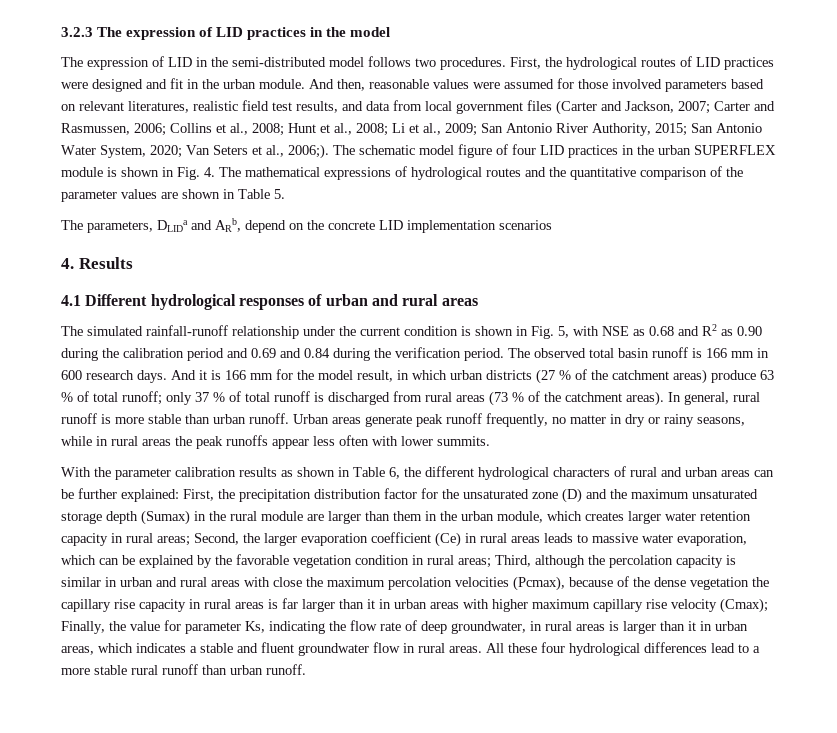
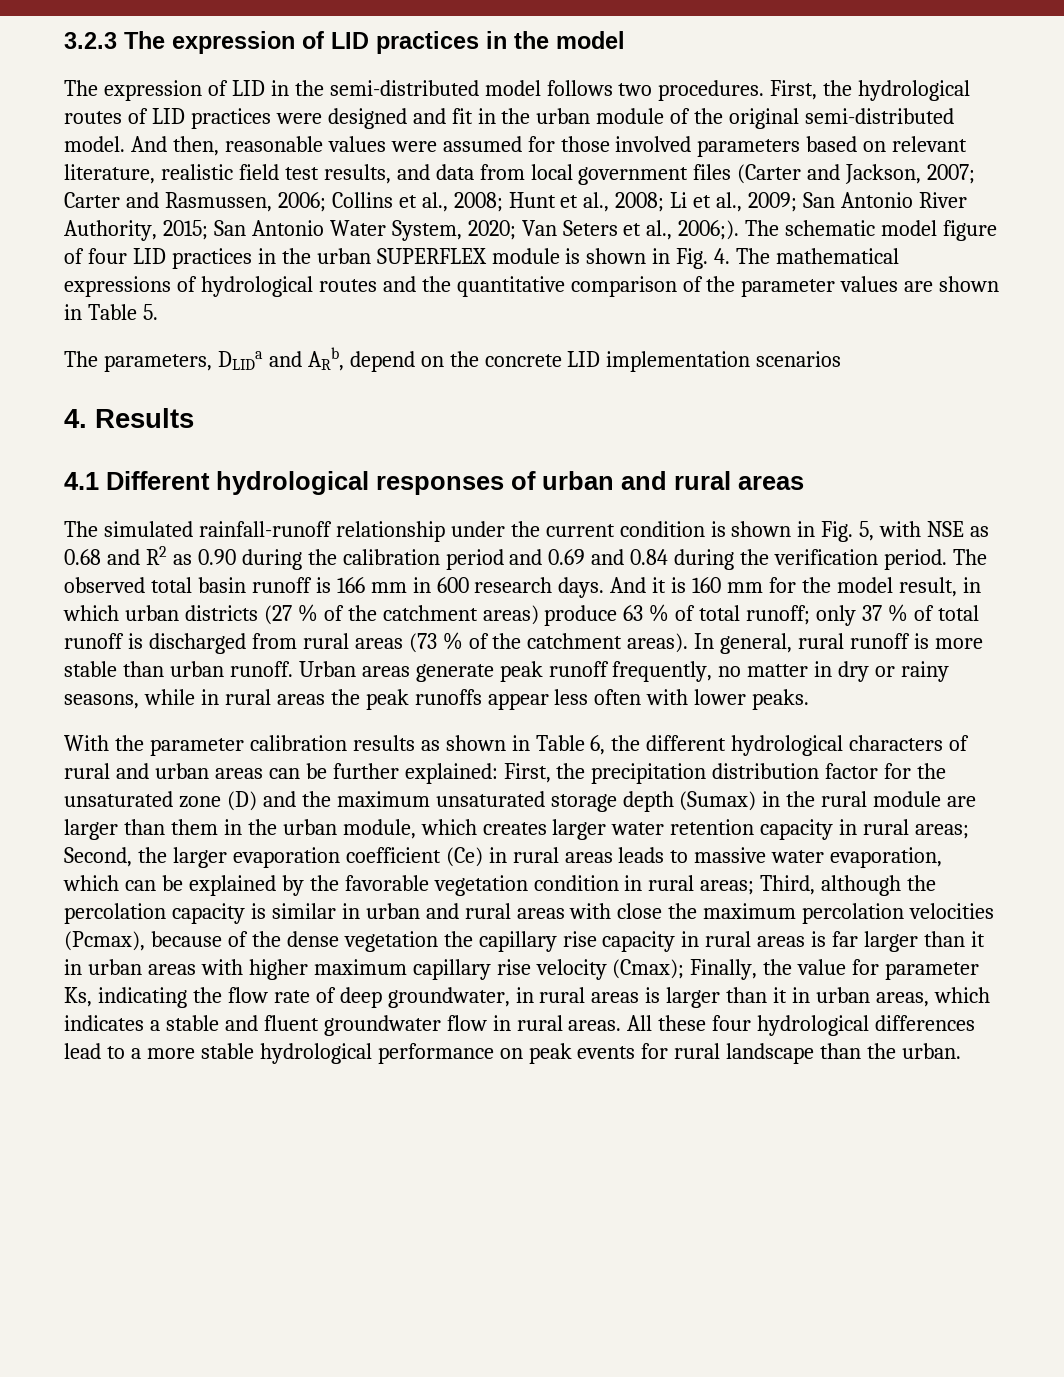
[259,79,305,89] module. -> [596,108,955,129] [64,136,125,152] module of the original semi-distributed model.
[128,101,189,113] literatures, -> [64,164,155,184] literature,
[225,370,246,380] 166 -> [692,577,722,593] 160
[437,436,490,446] summits. -> [752,689,810,710] peaks.
[131,664,306,675] rural runoff than urban runoff. -> [259,1043,962,1064] hydrological performance on peak events for rural landscape than the urban.

